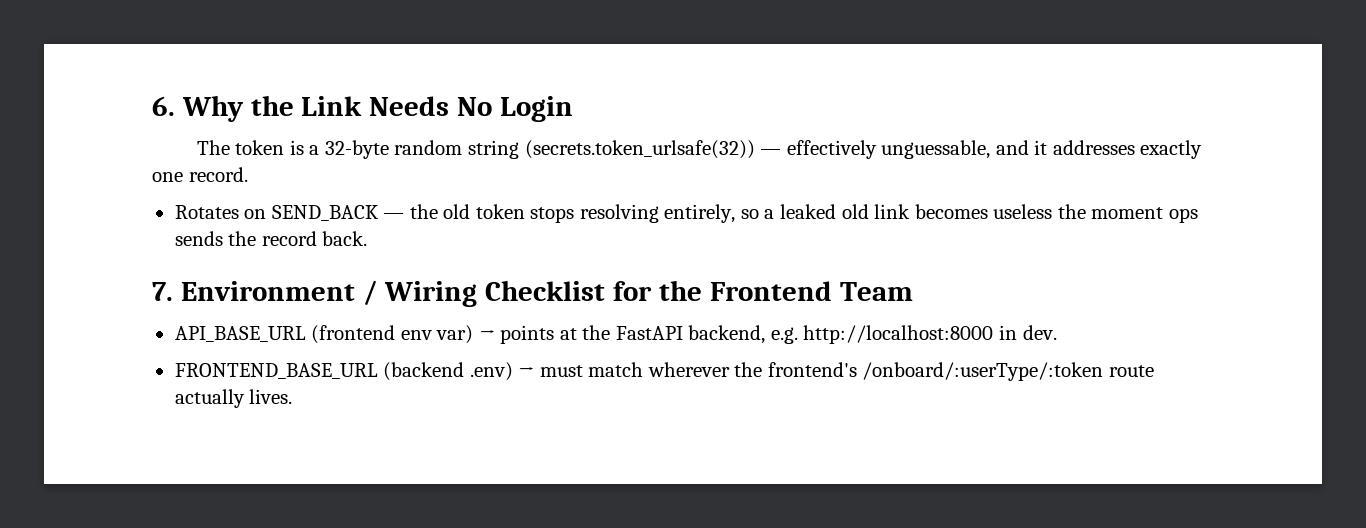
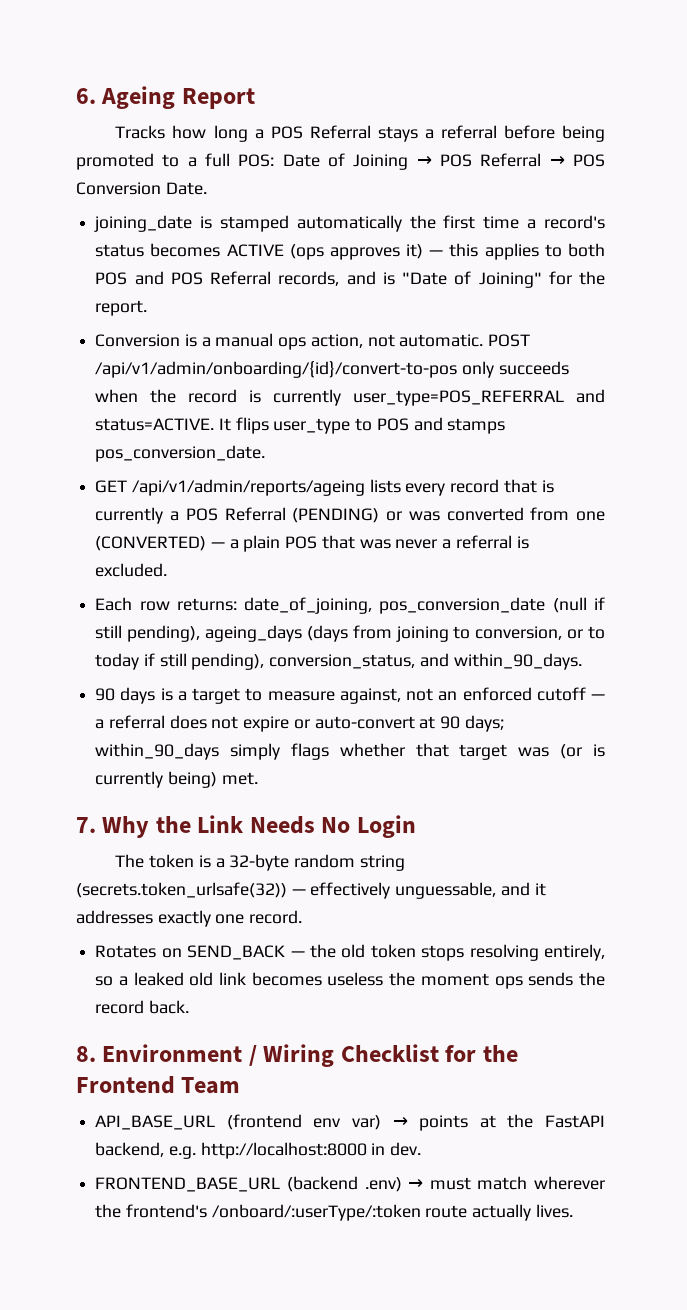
(175, 106) none -> [101,86,255,109] [115,125,605,142] [76,153,605,170] [76,182,207,195] [94,215,605,232] [95,243,606,260] [95,271,605,288] [95,300,148,316] [95,333,531,350] [95,361,569,378] [95,389,605,406] [95,417,506,434] [95,445,266,462] [95,479,554,496] [95,507,605,524] [95,535,529,552] [95,563,168,577] [95,597,605,614] [95,625,605,642] [95,653,582,670] [95,687,606,704] [95,715,504,732] [95,743,605,760] [95,771,258,788] [76,817,96,833] Ageing Report // Tracks how long a POS Referral stays a referral before being promoted to a full POS: Date of Joining → POS Referral → POS Conversion Date. // joining_date is stamped automatically the first time a record's status becomes ACTIVE (ops approves it) — this applies to both POS and POS Referral records, and is "Date of Joining" for the report. // Conversion is a manual ops action, not automatic. POST /api/v1/admin/onboarding/{id}/convert-to-pos only succeeds when the record is currently user_type=POS_REFERRAL and status=ACTIVE. It flips user_type to POS and stamps pos_conversion_date. // GET /api/v1/admin/reports/ageing lists every record that is currently a POS Referral (PENDING) or was converted from one (CONVERTED) — a plain POS that was never a referral is excluded. // Each row returns: date_of_joining, pos_conversion_date (null if still pending), ageing_days (days from joining to conversion, or to today if still pending), conversion_status, and within_90_days. // 90 days is a target to measure against, not an enforced cutoff — a referral does not expire or auto-convert at 90 days; within_90_days simply flags whether that target was (or is currently being) met. // 7.
[152,282,173,301] 7. -> [76,1046,96,1062] 8.

